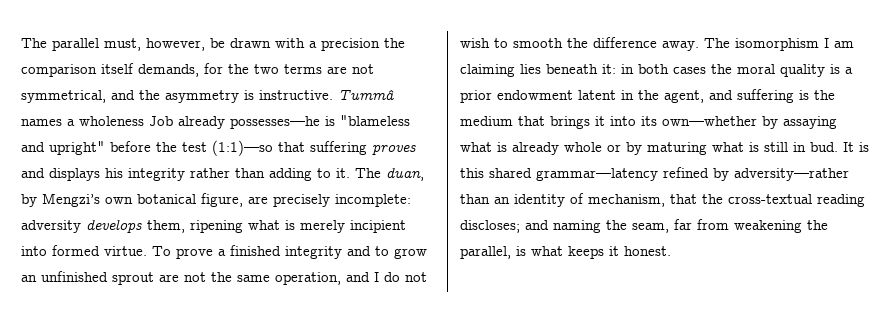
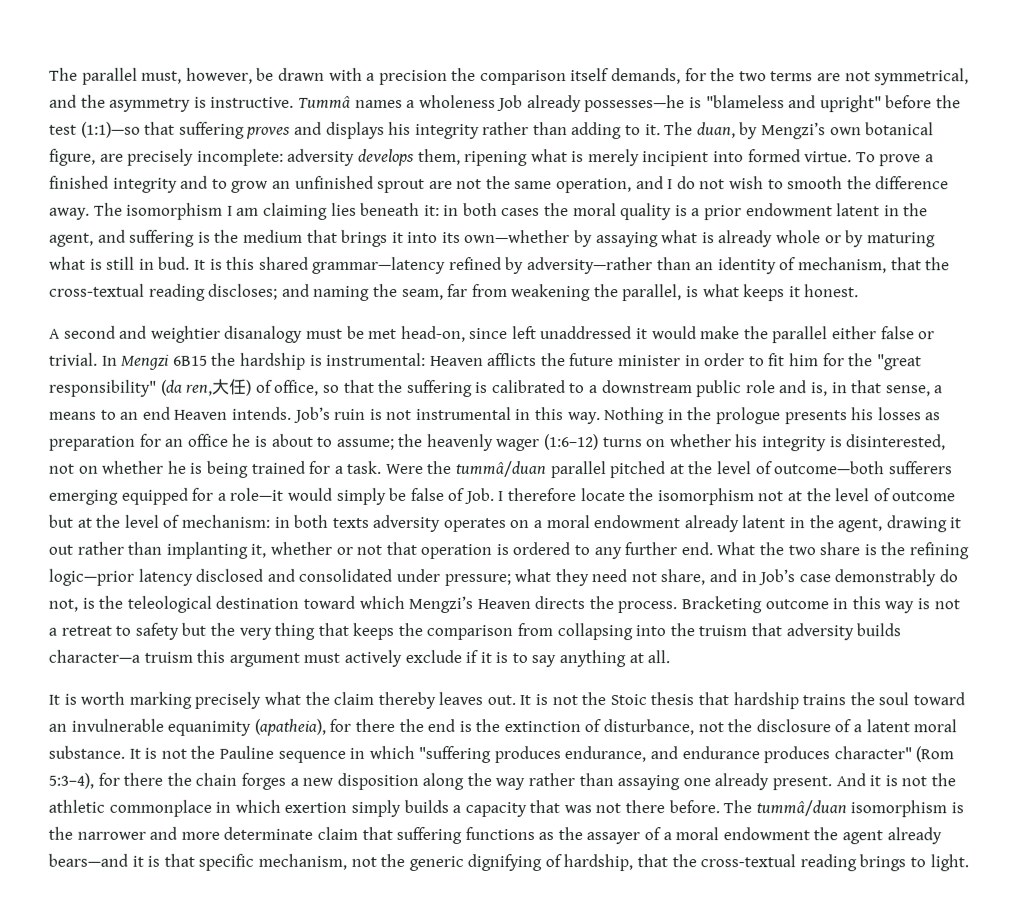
(671, 251) none -> [49,325,936,344] [49,352,922,371] [49,378,944,398] [49,406,942,425] [49,433,947,452] [48,460,952,479] [48,487,956,506] [48,514,962,533] [48,541,969,560] [48,568,959,587] [48,595,960,614] [48,622,902,641] [48,649,671,668] [48,691,965,710] [48,718,958,736] [48,745,955,764] [48,772,956,791] [48,799,965,818] [48,826,942,845] [48,853,969,872] // A second and weightier disanalogy must be met head-on, since left unaddressed it would make the parallel either false or trivial. In Mengzi 6B15 the hardship is instrumental: Heaven afflicts the future minister in order to fit him for the "great responsibility" (da ren,大任) of office, so that the suffering is calibrated to a downstream public role and is, in that sense, a means to an end Heaven intends. Job’s ruin is not instrumental in this way. Nothing in the prologue presents his losses as preparation for an office he is about to assume; the heavenly wager (1:6–12) turns on whether his integrity is disinterested, not on whether he is being trained for a task. Were the tummâ/duan parallel pitched at the level of outcome—both sufferers emerging equipped for a role—it would simply be false of Job. I therefore locate the isomorphism not at the level of outcome but at the level of mechanism: in both texts adversity operates on a moral endowment already latent in the agent, drawing it out rather than implanting it, whether or not that operation is ordered to any further end. What the two share is the refining logic—prior latency disclosed and consolidated under pressure; what they need not share, and in Job’s case demonstrably do not, is the teleological destination toward which Mengzi’s Heaven directs the process. Bracketing outcome in this way is not a retreat to safety but the very thing that keeps the comparison from collapsing into the truism that adversity builds character—a truism this argument must actively exclude if it is to say anything at all. // It is worth marking precisely what the claim thereby leaves out. It is not the Stoic thesis that hardship trains the soul toward an invulnerable equanimity (apatheia), for there the end is the extinction of disturbance, not the disclosure of a latent moral substance. It is not the Pauline sequence in which "suffering produces endurance, and endurance produces character" (Rom 5:3–4), for there the chain forges a new disposition along the way rather than assaying one already present. And it is not the athletic commonplace in which exertion simply builds a capacity that was not there before. The tummâ/duan isomorphism is the narrower and more determinate claim that suffering functions as the assayer of a moral endowment the agent already bears—and it is that specific mechanism, not the generic dignifying of hardship, that the cross-textual reading brings to light.

